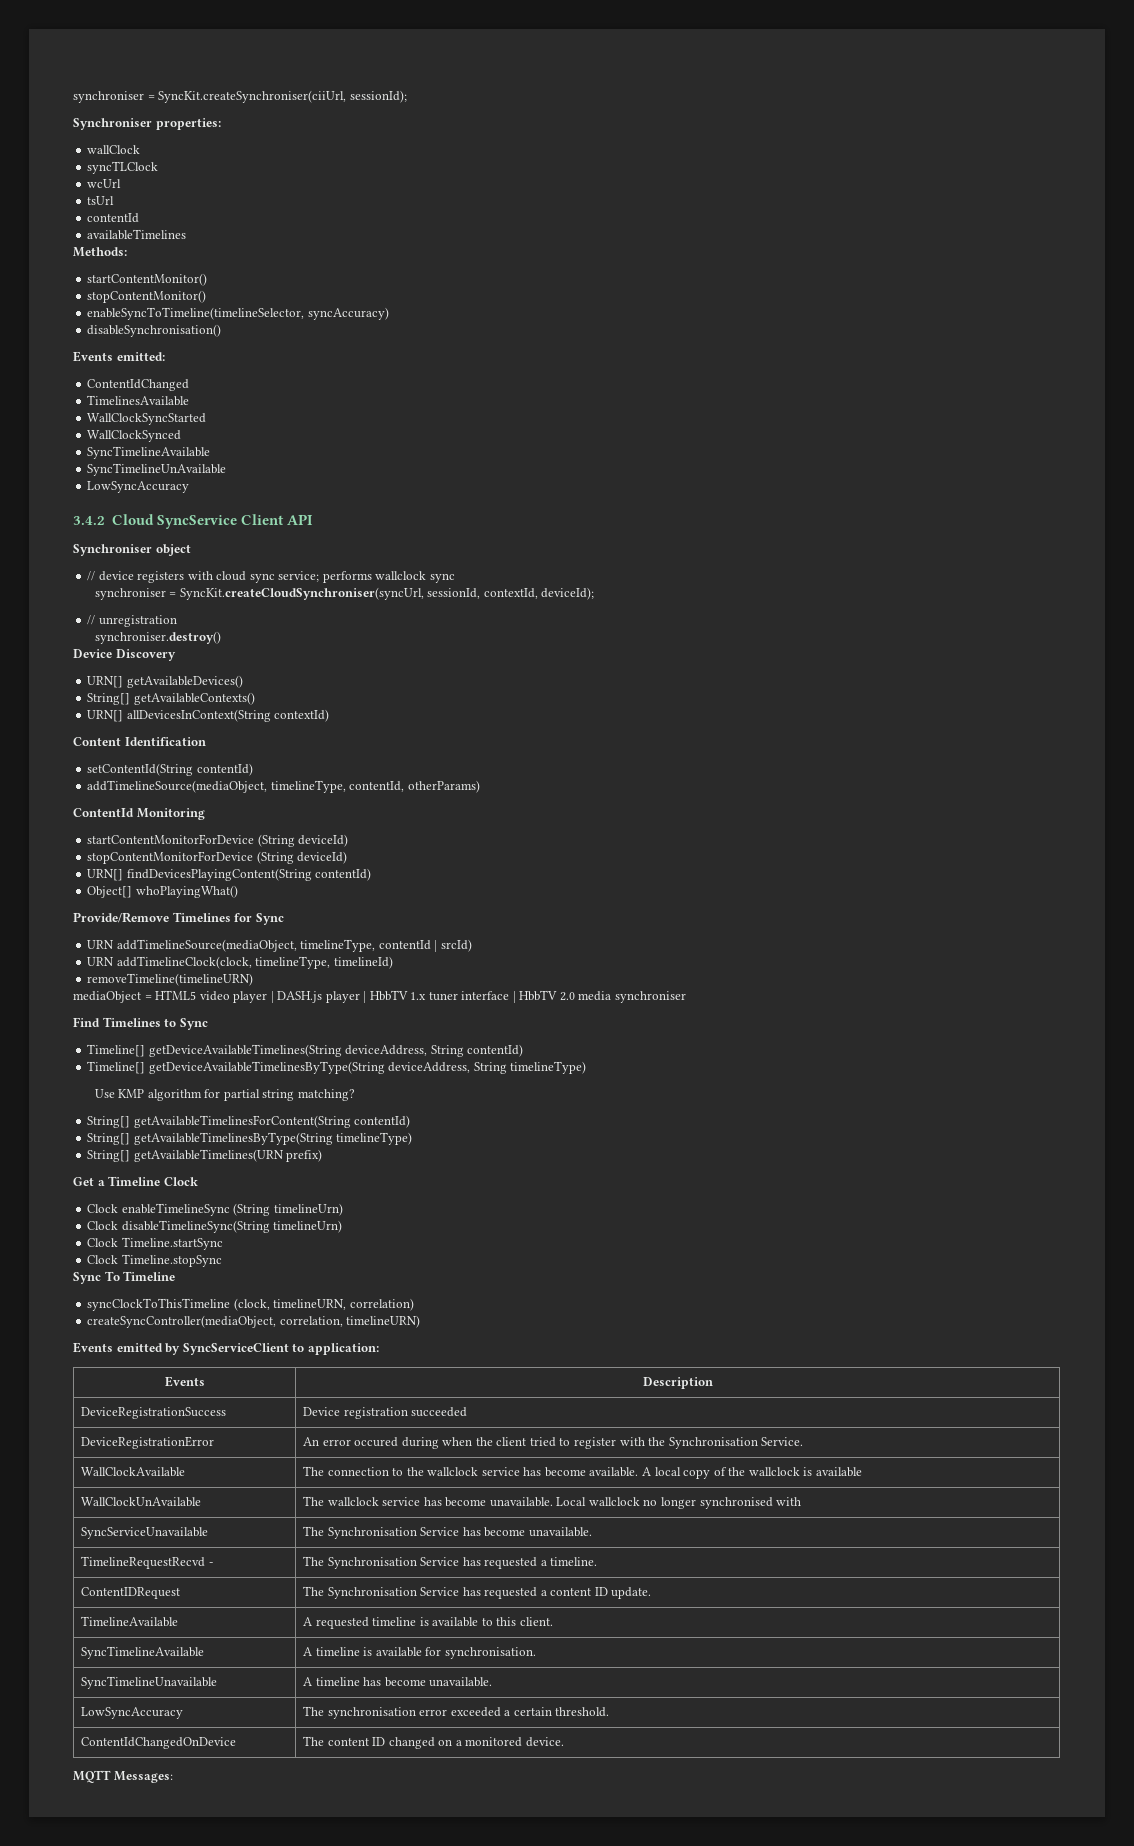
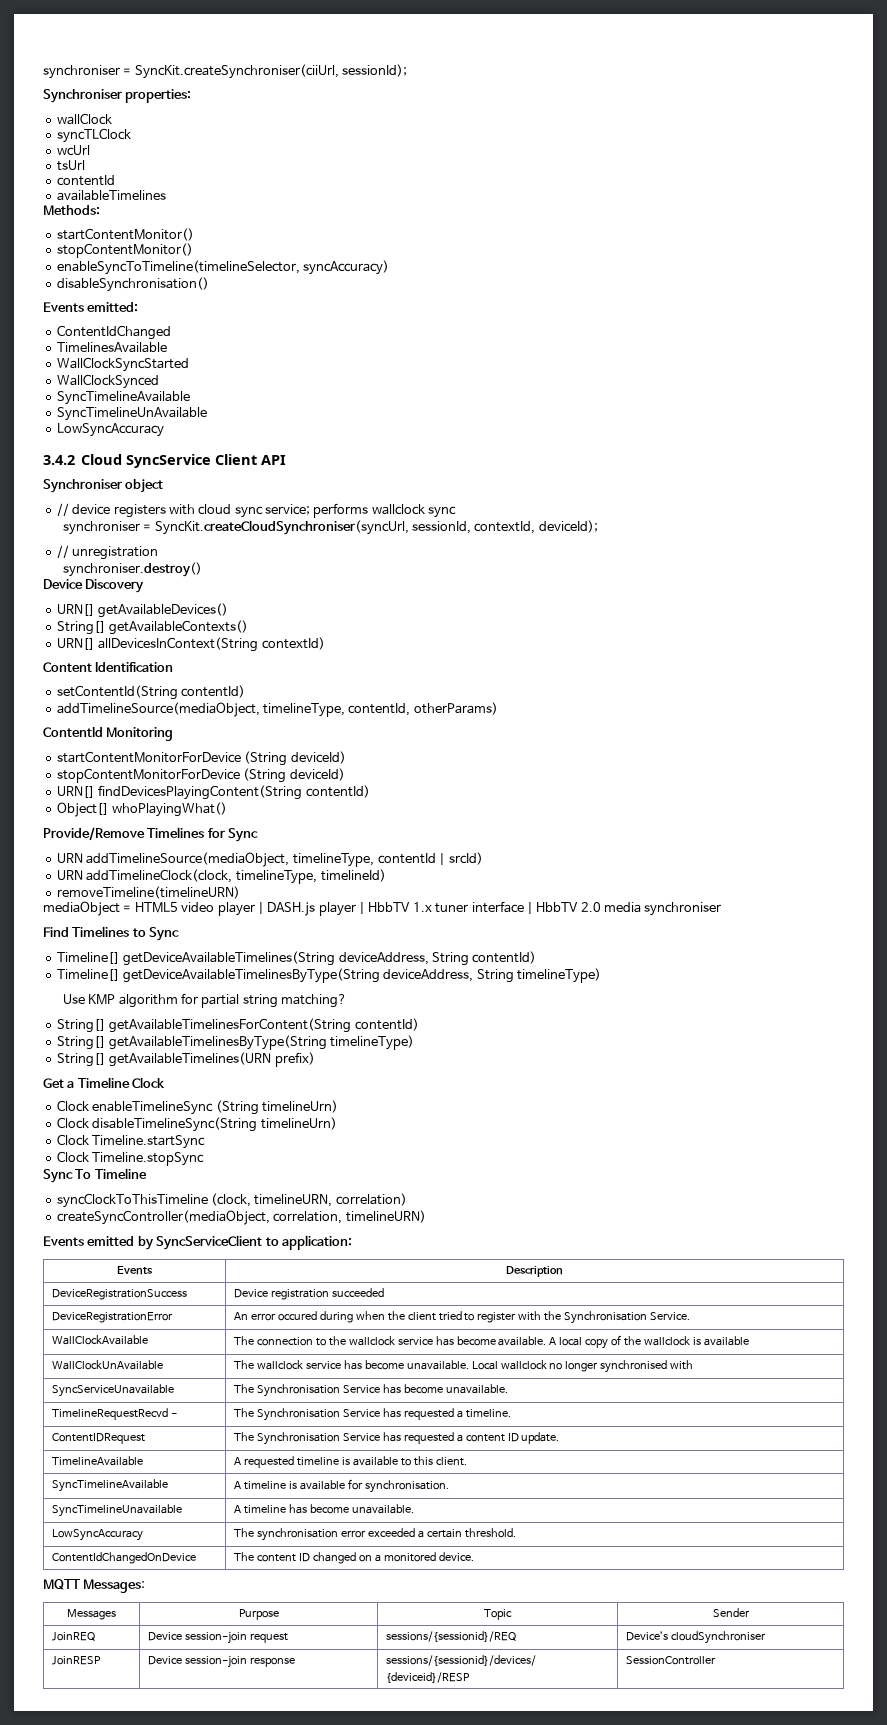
(173, 1777) none -> [67,1609,116,1620] [238,1609,279,1620] [484,1609,512,1620] [712,1608,750,1618] [51,1632,95,1641] [147,1631,288,1644] [385,1631,516,1642] [625,1631,766,1644] [51,1656,101,1665] [147,1655,295,1668] [385,1655,536,1666] [385,1672,470,1683] [625,1656,716,1665] // Messages | Purpose | Topic | Sender // JoinREQ | Device session-join request | sessions/{sessionid}/REQ | Device’s cloudSynchroniser // JoinRESP | Device session-join response | sessions/{sessionid}/devices/ // {deviceid}/RESP | SessionController

